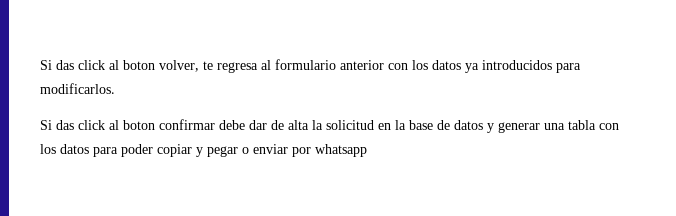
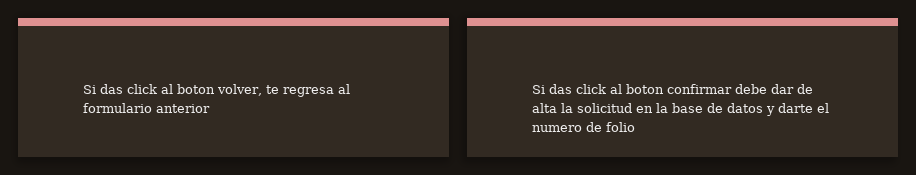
[388,60,581,73] [40,83,115,94] con los datos ya introducidos para modificarlos. -> (210, 108) none
[498,120,619,133] [40,144,367,157] generar una tabla con los datos para poder copiar y pegar o enviar por whatsapp -> [778,103,829,113] [532,122,635,132] darte el numero de folio

